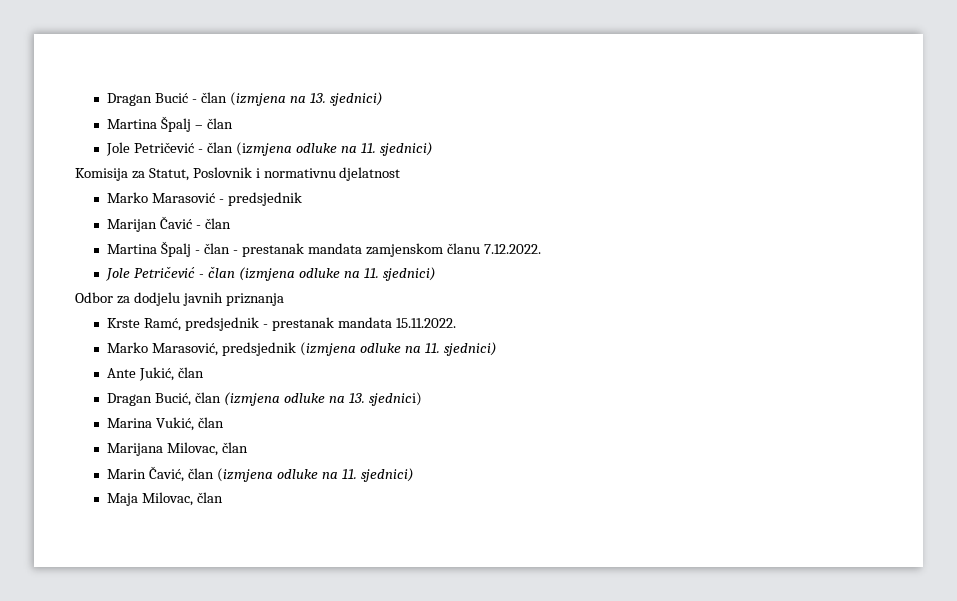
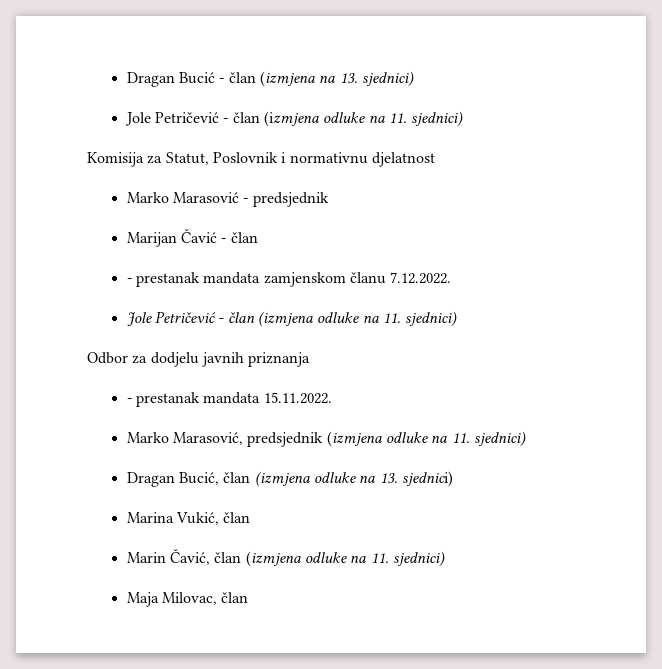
[107,116,234,132] // Martina Špalj – član -> (415, 79) none
[107,241,231,257] Martina Špalj - član -> (258, 237) none
[107,317,260,331] Krste Ramć, predsjednik -> (311, 359) none
[107,367,205,381] // Ante Jukić, član -> (527, 439) none
[107,442,249,456] // Marijana Milovac, član -> (251, 517) none

